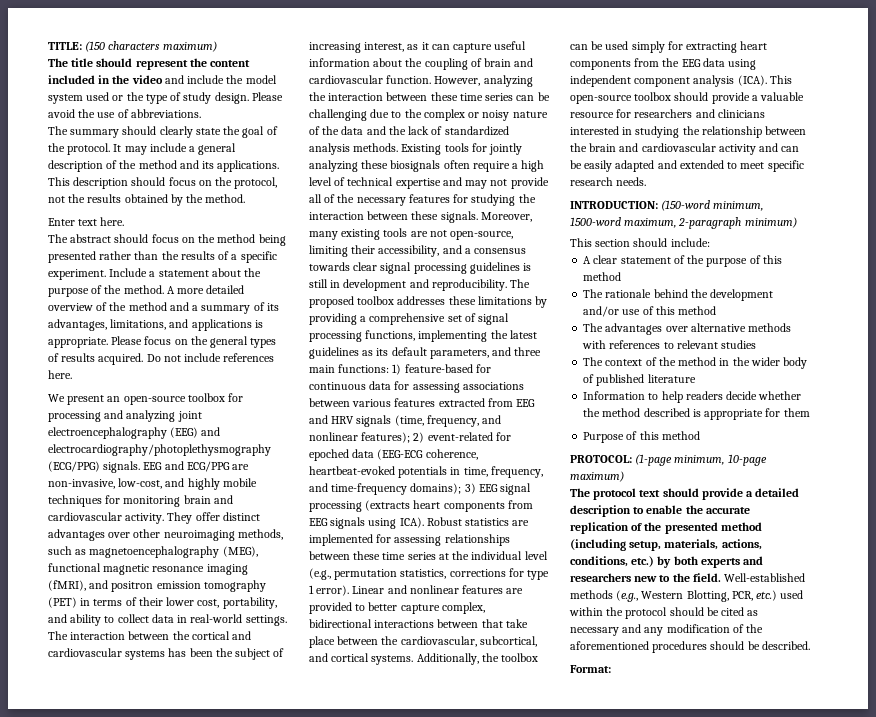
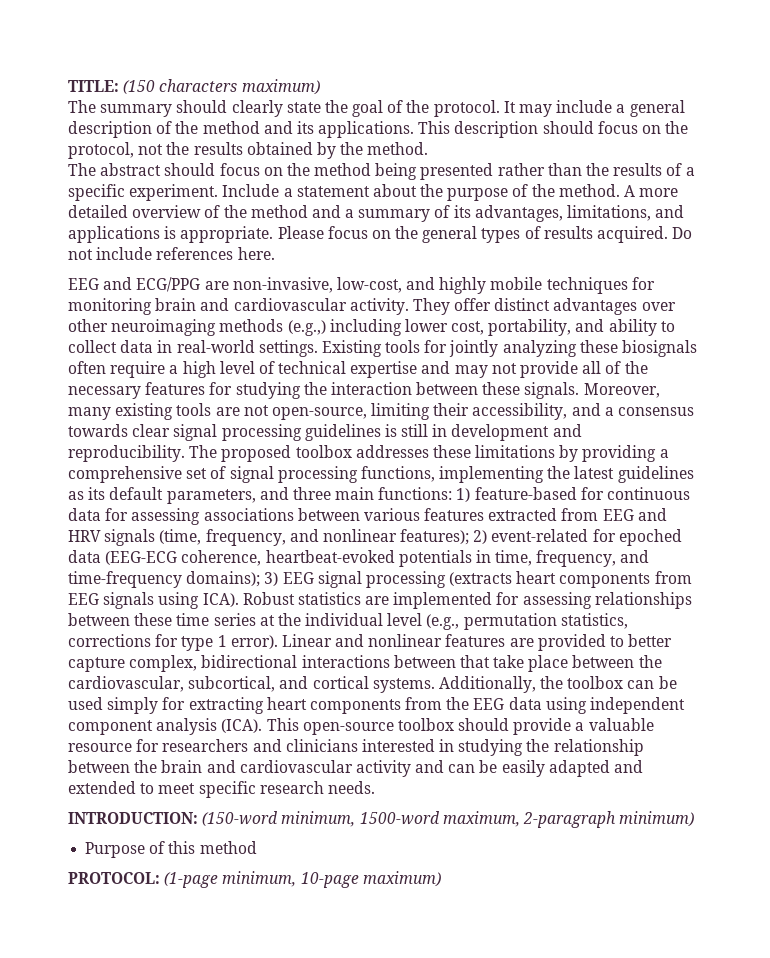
[48,58,251,70] [48,75,277,84] [48,92,283,104] [48,109,201,118] // The title should represent the content included in the video and include the model system used or the type of study design. Please avoid the use of abbreviations. -> (320, 87) none
[48,217,125,226] // Enter text here. -> (429, 148) none
[48,393,244,405] [48,410,202,422] [48,427,221,439] [48,444,271,456] [48,461,141,473] We present an open-source toolbox for processing and analyzing joint electroencephalography (EEG) and electrocardiography/photoplethysmography (ECG/PPG) signals. -> (275, 253) none
[237,529,283,540] [48,546,258,558] [48,563,248,575] [48,580,266,592] [48,597,163,608] methods, such as magnetoencephalography (MEG), functional magnetic resonance imaging (fMRI), and positron emission tomography (PET) in terms of their -> [219,319,402,336] methods (e.g.,) including
[48,631,252,640] [48,648,285,660] [309,41,527,53] [309,58,534,70] [309,75,533,87] [309,92,550,101] [309,109,548,121] [309,126,509,136] [309,143,399,155] The interaction between the cortical and cardiovascular systems has been the subject of increasing interest, as it can capture useful information about the coupling of brain and cardiovascular function. However, analyzing the interaction between these time series can be challenging due to the complex or noisy nature of the data and the lack of standardized analysis methods. -> (318, 348) none
[570,238,710,247] [583,255,782,267] [583,272,622,281] [583,289,774,301] [583,306,717,317] [583,323,792,335] [582,340,757,349] [583,357,808,369] [583,374,696,386] [583,391,802,403] [583,408,810,420] // This section should include: // A clear statement of the purpose of this method // The rationale behind the development and/or use of this method // The advantages over alternative methods with references to relevant studies // The context of the method in the wider body of published literature // Information to help readers decide whether the method described is appropriate for them -> (695, 819) none
[570,488,800,500] [570,505,750,517] [570,522,762,534] [570,539,762,551] [570,556,764,568] [570,573,806,582] [570,590,804,602] [569,607,759,619] [570,624,764,636] [570,641,810,653] [570,665,611,673] // The protocol text should provide a detailed description to enable the accurate replication of the presented method (including setup, materials, actions, conditions, etc.) by both experts and researchers new to the field. Well-established methods (e.g., Western Blotting, PCR, etc.) used within the protocol should be cited as necessary and any modification of the aforementioned procedures should be described. // Format: -> (441, 879) none

